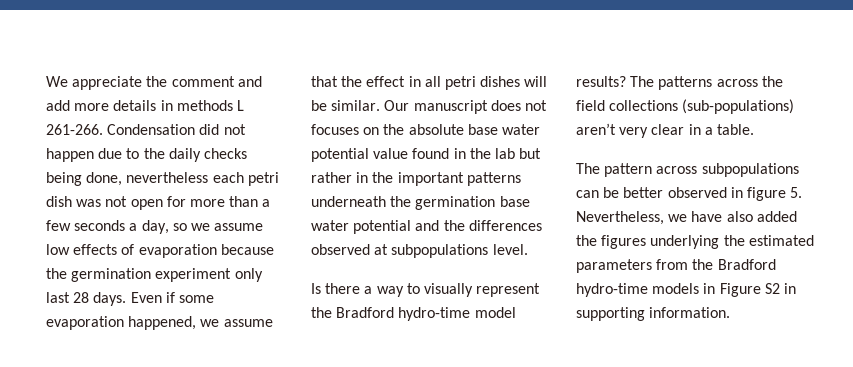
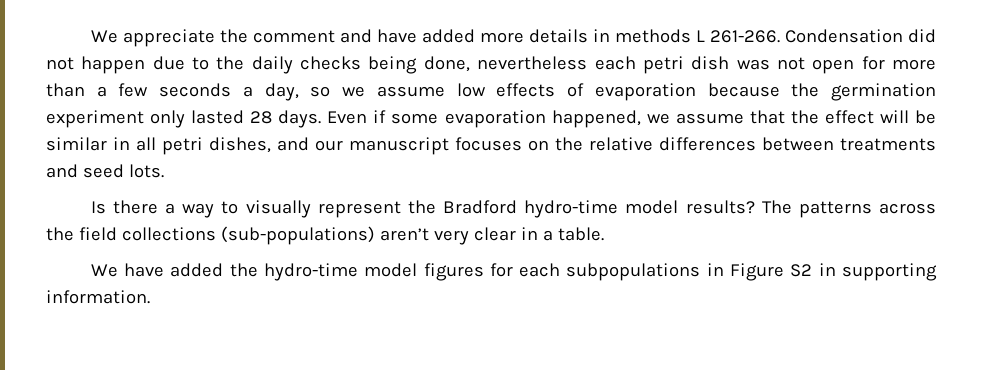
[46,100,70,111] add -> [376,29,475,43] have added
[46,292,70,303] last -> [191,110,245,124] lasted
[408,76,548,90] [311,100,547,114] [311,124,540,135] [311,148,542,162] [311,172,521,186] [311,196,530,210] [311,220,542,234] [311,244,528,258] in all petri dishes will be similar. Our manuscript does not focuses on the absolute base water potential value found in the lab but rather in the important patterns underneath the germination base water potential and the differences observed at subpopulations level. -> [879,110,936,124] [46,137,936,155] [46,164,164,178] will be similar in all petri dishes, and our manuscript focuses on the relative differences between treatments and seed lots.
[576,163,799,177] [576,187,803,201] [576,211,797,225] [576,235,814,249] [576,259,776,273] [576,283,700,297] The pattern across subpopulations can be better observed in figure 5. Nevertheless, we have also added the figures underlying the estimated parameters from the Bradford hydro-time models -> [90,263,701,281] We have added the hydro-time model figures for each subpopulations

